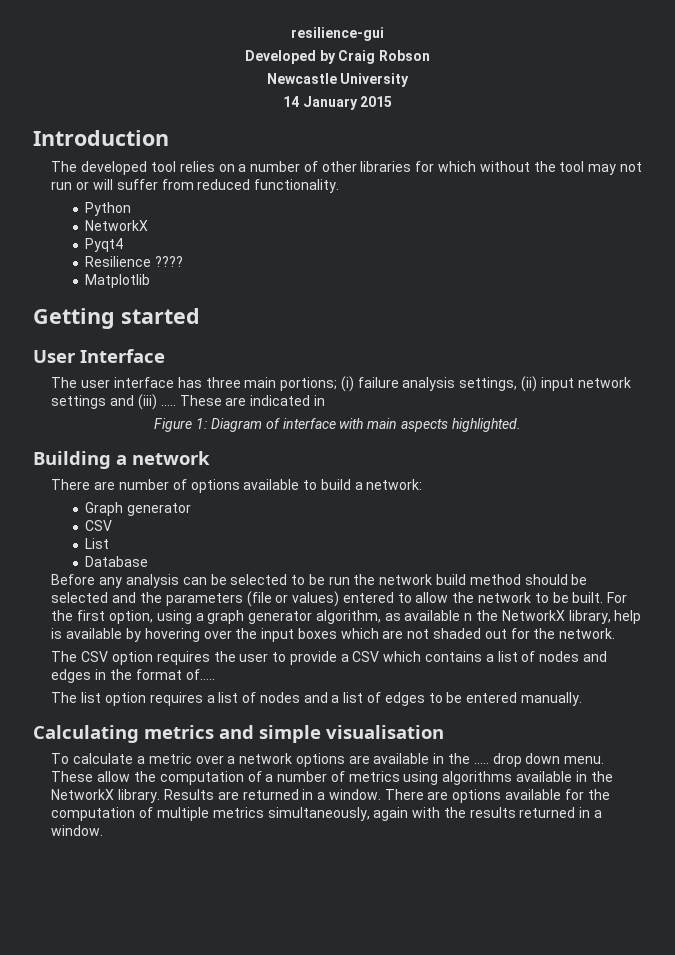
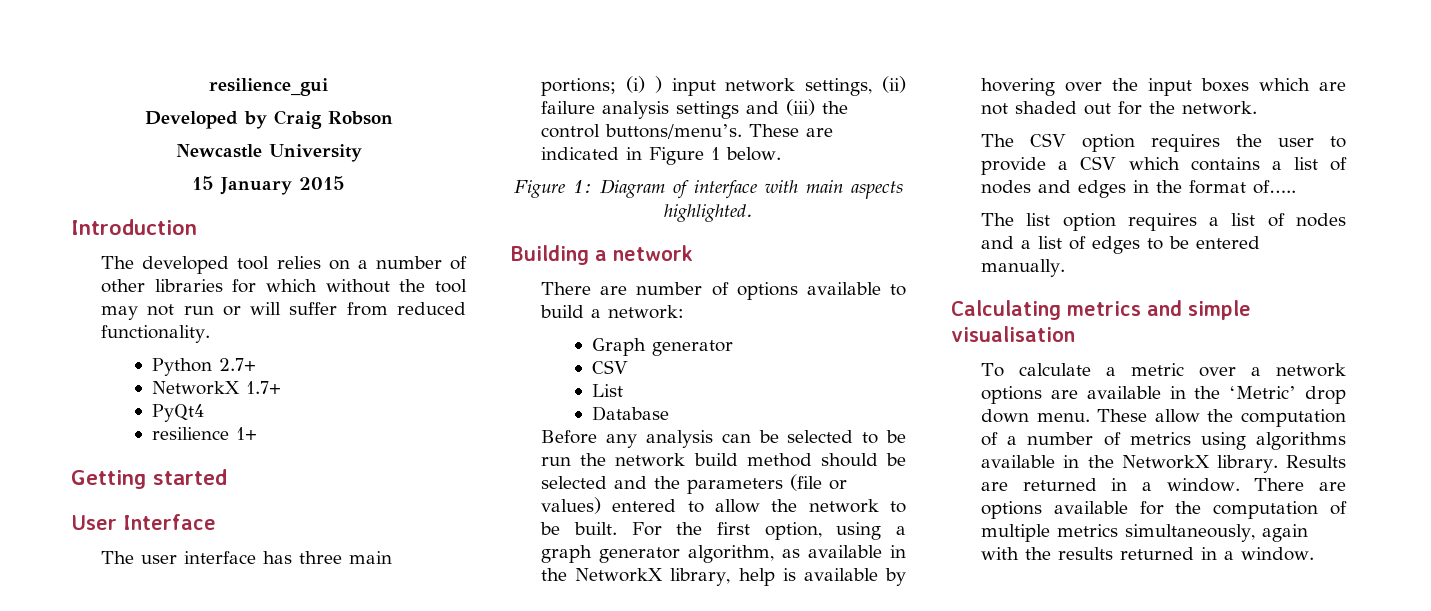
[291,27,384,41] resilience-gui -> [209,78,328,96] resilience_gui
[282,96,299,107] 14 -> [192,176,214,190] 15
[85,220,149,231] [85,238,124,252] [85,256,183,267] [85,274,151,288] // NetworkX // Pyqt4 // Resilience ???? // Matplotlib -> [219,358,257,371] [152,381,282,395] [152,404,205,422] [152,427,258,440] 2.7+ // NetworkX 1.7+ // PyQt4 // resilience 1+
[357,376,631,392] [51,394,176,410] failure analysis settings, (ii) input network settings and (iii) ….. -> [654,76,906,96] [541,99,849,119] [541,124,743,139] ) input network settings, (ii) failure analysis settings and (iii) the control buttons/menu’s.
(325, 400) none -> [649,147,782,165] Figure 1 below.
[464,613,473,621] n -> [890,545,906,558] in
[473,762,489,764] ….. -> [1229,386,1297,399] ‘Metric’

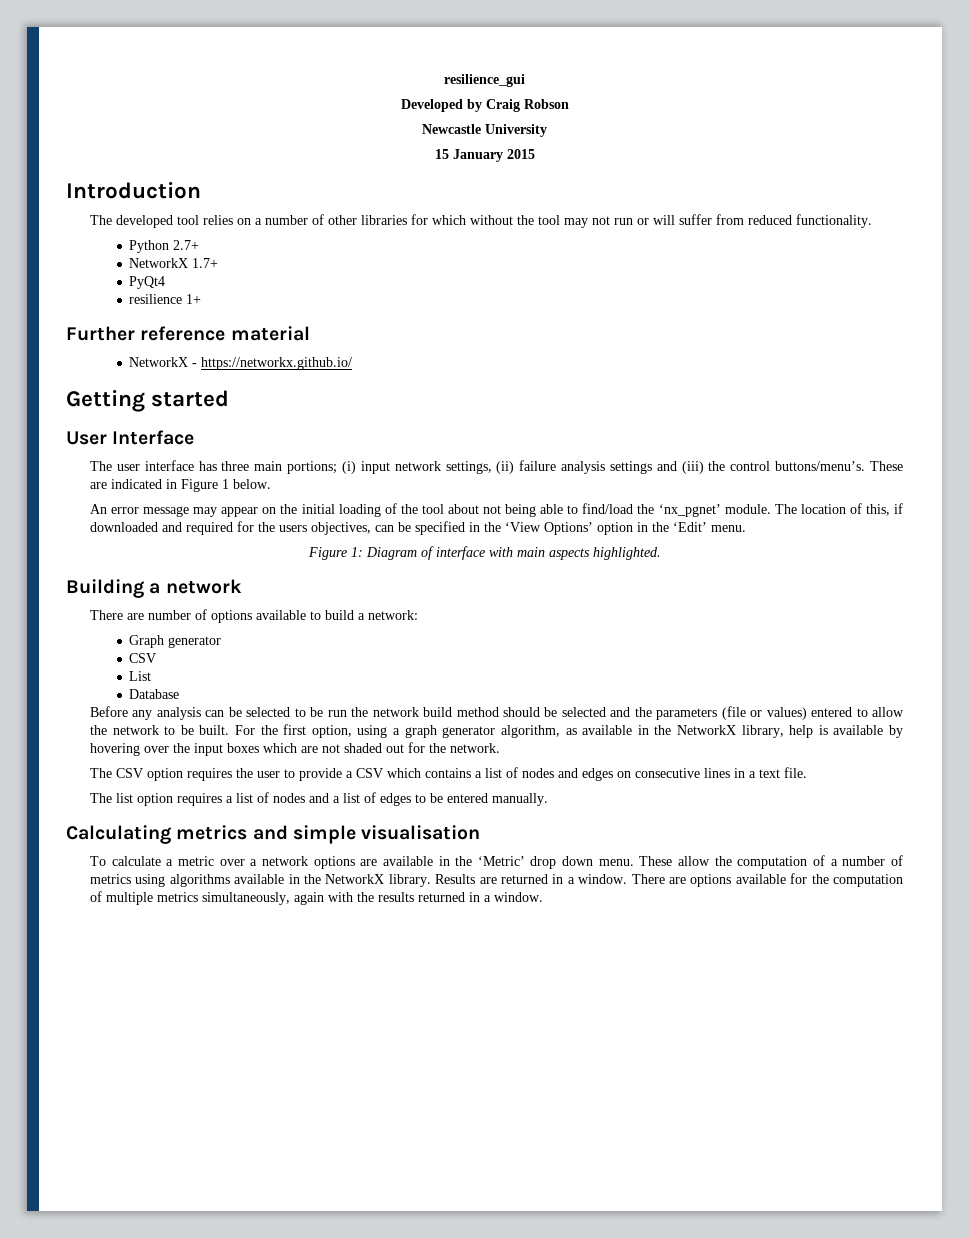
(258, 433) none -> [66,326,310,341] [129,357,353,370] // Further reference material // NetworkX - https://networkx.github.io/
[654,76,662,93] ) -> (356, 467) none
(782, 154) none -> [89,503,903,517] [89,521,746,535] // An error message may appear on the initial loading of the tool about not being able to find/load the ‘nx_pgnet’ module. The location of this, if downloaded and required for the users objectives, can be specified in the ‘View Options’ option in the ‘Edit’ menu.
[1133,180,1297,194] in the format of….. -> [616,767,807,778] on consecutive lines in a text file.

